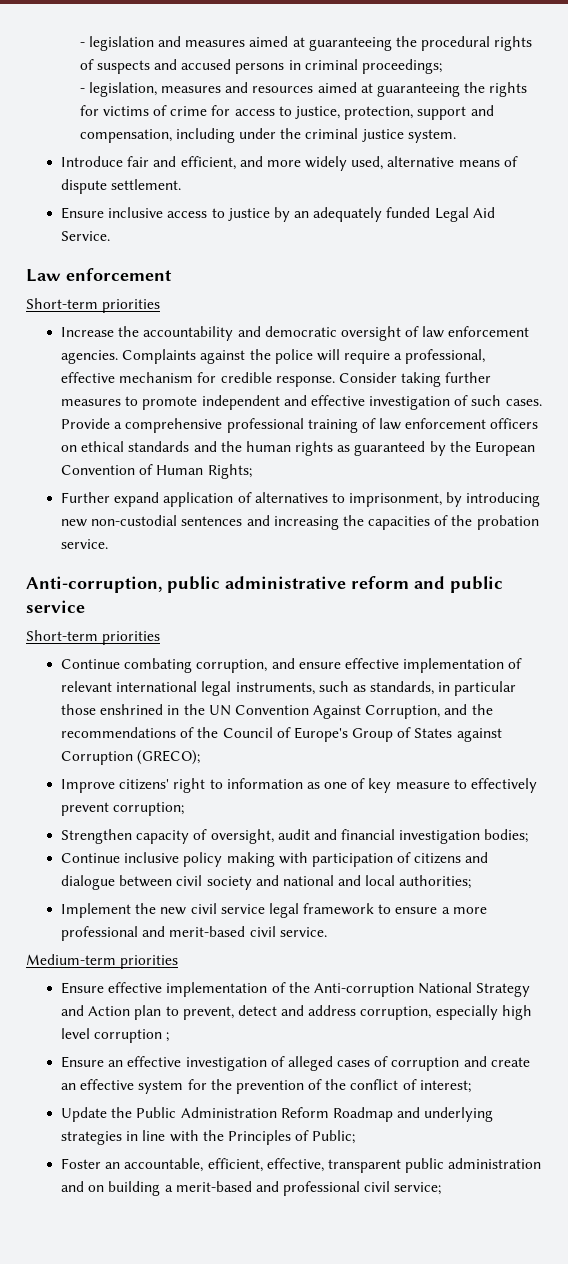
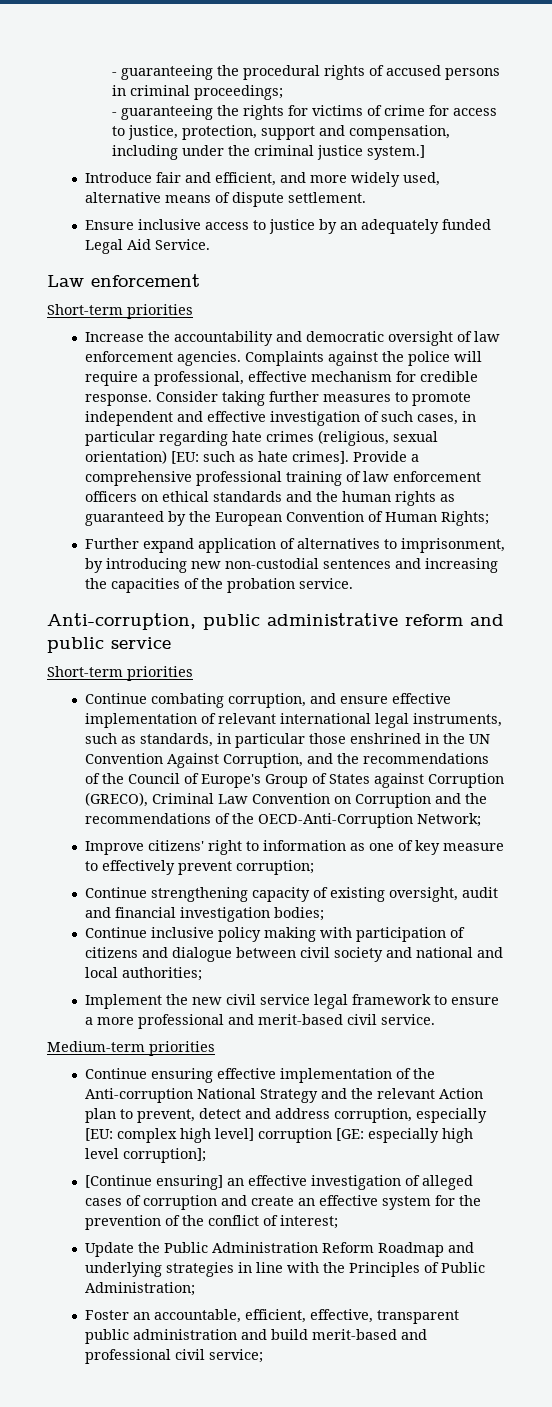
[79,36,305,51] - legislation and measures aimed at -> [112,72,118,76] -
[96,59,178,74] suspects and -> (385, 70) none
[88,82,373,97] legislation, measures and resources aimed at -> (118, 114) none
[407,129,456,143] system. -> [367,145,426,160] system.]
[505,399,542,406] cases. -> [416,411,476,425] [84,430,438,446] [84,450,349,464] cases, in particular regarding hate crimes (religious, sexual orientation) [EU: such as hate crimes].
[137,750,201,765] (GRECO); -> [84,792,487,808] [84,813,481,828] (GRECO), Criminal Law Convention on Corruption and the recommendations of the OECD-Anti-Corruption Network;
[60,829,132,844] Strengthen -> [84,887,248,902] Continue strengthening
(208, 834) none -> [329,887,385,902] existing
[60,982,104,994] Ensure -> [84,1068,213,1083] Continue ensuring
(84, 1010) none -> [350,1088,435,1099] the relevant
[501,1005,532,1020] [60,1028,170,1043] [60,1056,104,1068] high level corruption ; // Ensure -> [84,1128,473,1143] [84,1148,206,1163] [84,1175,223,1190] [EU: complex high level] corruption [GE: especially high level corruption]; // [Continue ensuring]
[312,1130,356,1144] Public; -> [440,1262,485,1273] [84,1282,195,1296] Public Administration;
[88,1181,173,1196] on building a -> [270,1329,308,1340] build

